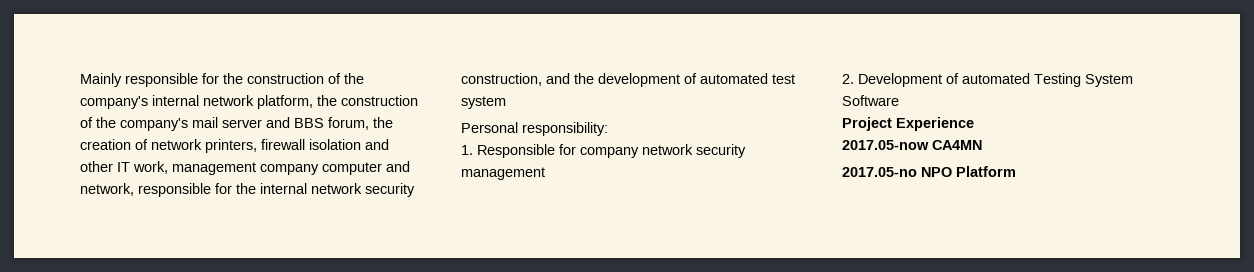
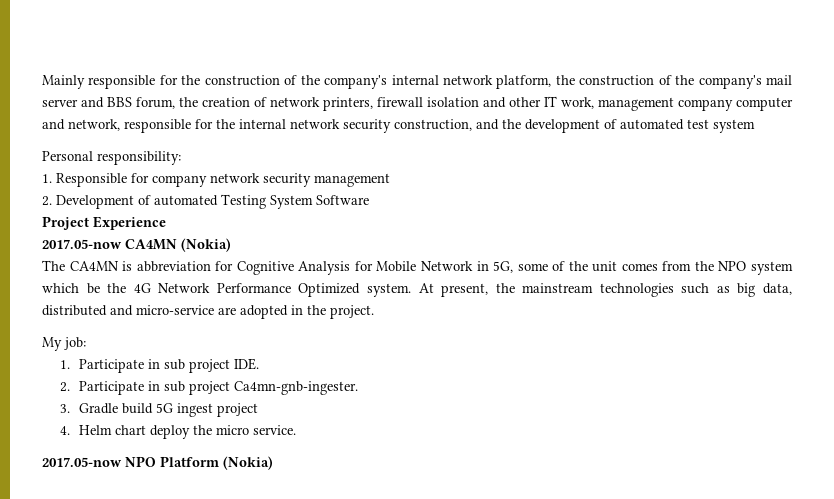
[842,167,917,177] // 2017.05-no -> [181,238,231,252] [42,260,793,275] [42,283,792,297] [42,305,374,319] [42,337,86,351] [60,358,259,373] [60,381,358,395] [60,403,258,417] [60,425,296,439] [42,457,122,467] (Nokia) // The CA4MN is abbreviation for Cognitive Analysis for Mobile Network in 5G, some of the unit comes from the NPO system which be the 4G Network Performance Optimized system. At present, the mainstream technologies such as big data, distributed and micro-service are adopted in the project. // My job: // 1. Participate in sub project IDE. // 2. Participate in sub project Ca4mn-gnb-ingester. // 3. Gradle build 5G ingest project // 4. Helm chart deploy the micro service. // 2017.05-now
(1016, 171) none -> [223,456,273,470] (Nokia)

